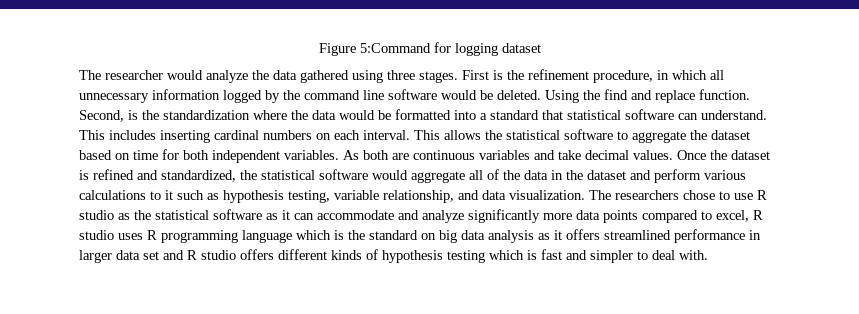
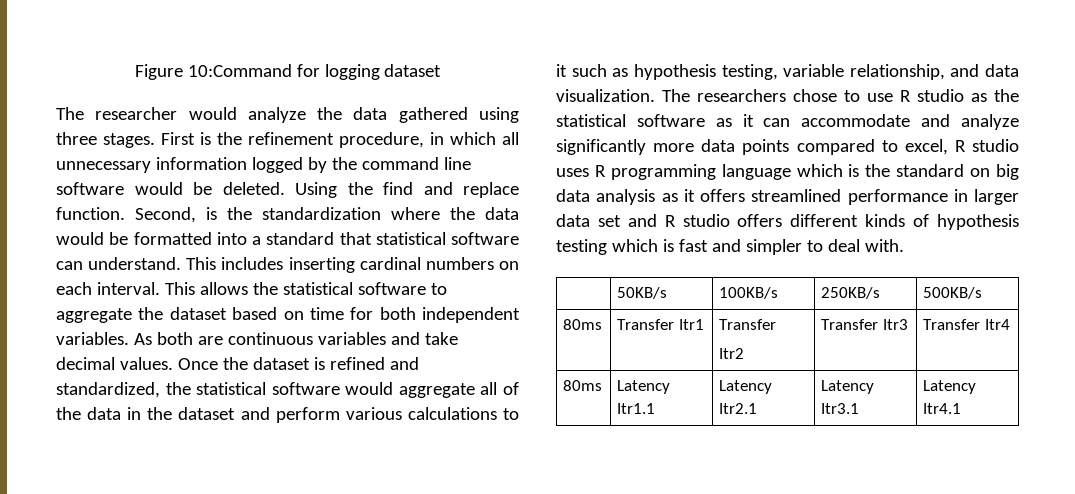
[359,43,431,53] 5:Command -> [187,64,292,77] 10:Command
(708, 255) none -> [617,287,668,299] [719,287,779,299] [821,287,881,299] [923,287,983,299] [563,319,603,330] [617,319,704,330] [719,319,777,330] [719,348,745,359] [821,319,908,330] [923,319,1010,330] [563,380,603,391] [617,380,671,394] [617,403,656,414] [719,380,773,394] [719,403,758,414] [821,380,875,394] [821,403,860,414] [923,380,977,394] [923,403,962,414] // | 50KB/s | 100KB/s | 250KB/s | 500KB/s // 80ms | Transfer Itr1 | Transfer // Itr2 | Transfer Itr3 | Transfer Itr4 // 80ms | Latency Itr1.1 | Latency Itr2.1 | Latency Itr3.1 | Latency Itr4.1

